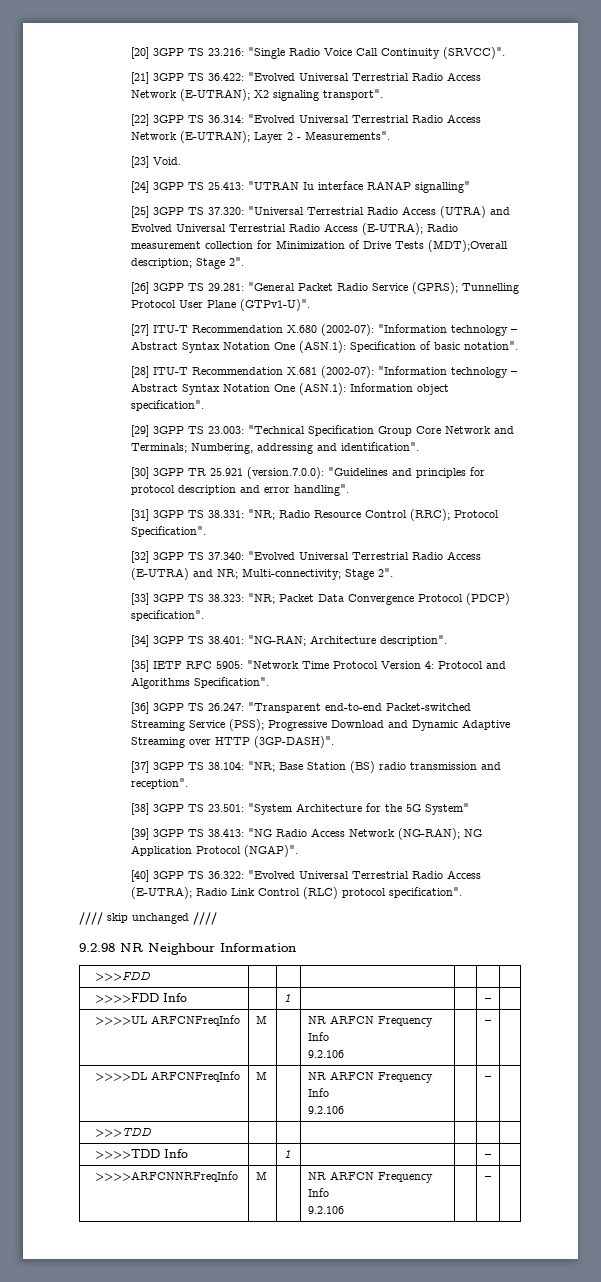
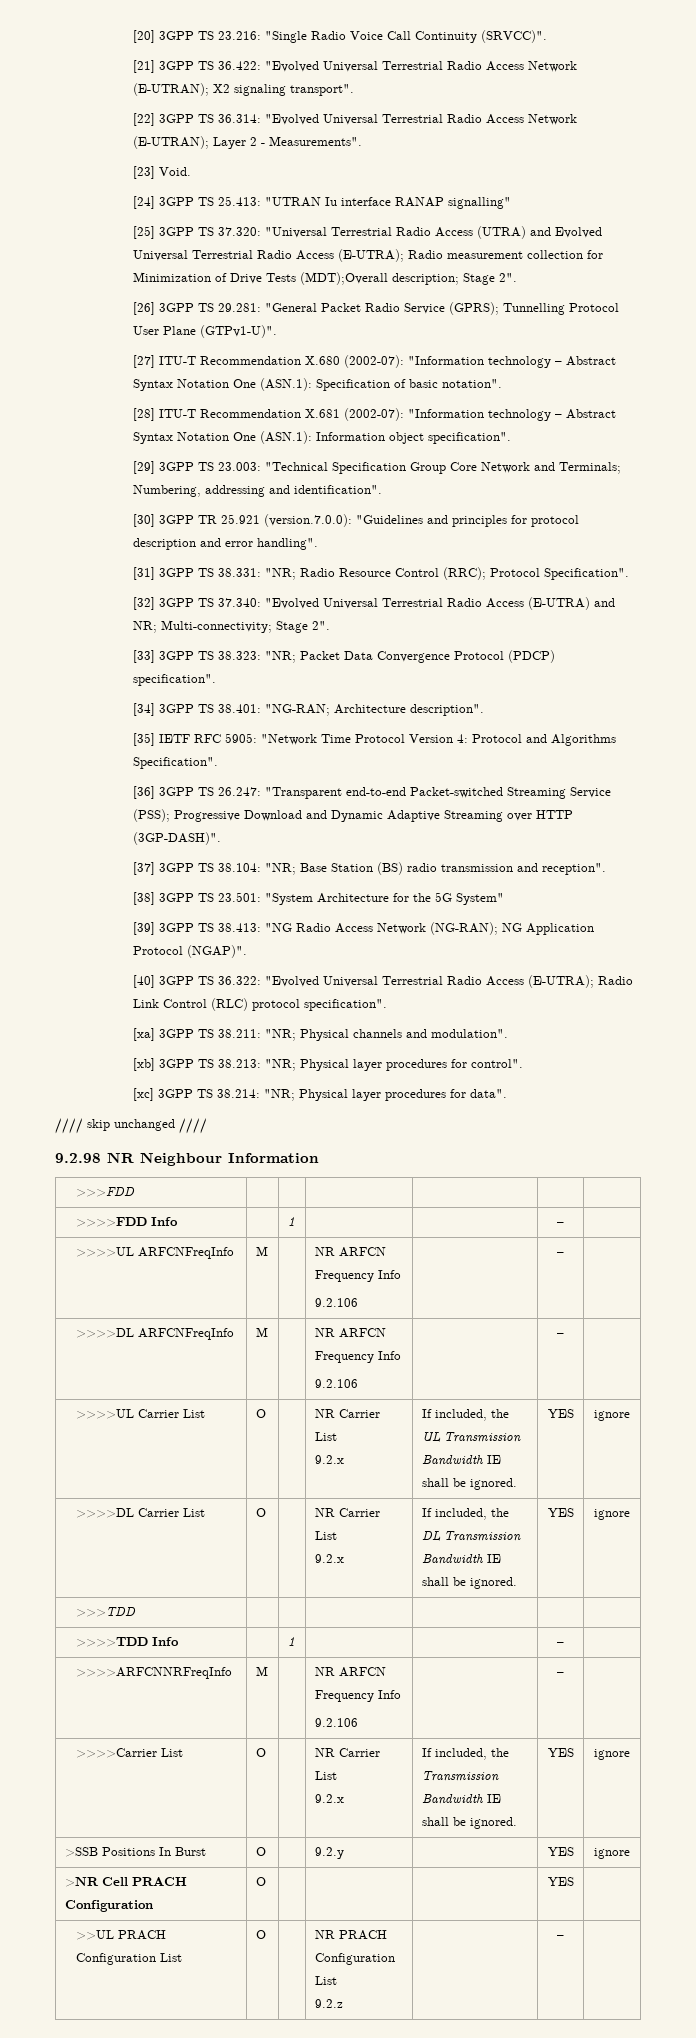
(462, 892) none -> [132,1028,508,1041] [132,1058,523,1071] [132,1088,507,1101] // [xa] 3GPP TS 38.211: "NR; Physical channels and modulation". // [xb] 3GPP TS 38.213: "NR; Physical layer procedures for control". // [xc] 3GPP TS 38.214: "NR; Physical layer procedures for data".
(491, 1078) none -> [76,1409,206,1419] [255,1409,266,1418] [314,1409,380,1418] [314,1432,337,1441] [314,1455,344,1464] [421,1409,509,1421] [421,1432,521,1443] [421,1455,501,1465] [421,1478,517,1490] [547,1409,574,1418] [594,1410,630,1421] [76,1508,206,1518] [255,1508,266,1517] [314,1508,380,1517] [314,1531,337,1540] [314,1554,344,1563] [421,1508,509,1520] [421,1531,521,1542] [421,1554,501,1564] [421,1577,517,1589] [547,1508,574,1517] [594,1509,630,1520] // >>>>UL Carrier List | O | | NR Carrier List // 9.2.x | If included, the UL Transmission Bandwidth IE shall be ignored. | YES | ignore // >>>>DL Carrier List | O | | NR Carrier List // 9.2.x | If included, the DL Transmission Bandwidth IE shall be ignored. | YES | ignore
(491, 1178) none -> [76,1748,184,1758] [255,1748,266,1757] [314,1748,380,1757] [314,1771,337,1780] [314,1794,344,1803] [421,1748,509,1760] [421,1771,499,1781] [421,1794,501,1804] [421,1817,517,1829] [547,1748,574,1757] [594,1749,630,1760] [64,1847,206,1857] [255,1847,266,1856] [314,1847,344,1859] [547,1847,574,1856] [594,1848,630,1859] [64,1877,187,1887] [64,1900,153,1912] [255,1877,266,1886] [547,1877,574,1886] [76,1930,167,1940] [76,1953,183,1965] [255,1930,266,1939] [314,1930,387,1940] [314,1953,395,1965] [314,1976,337,1985] [314,1999,343,2008] [557,1935,564,1939] // >>>>Carrier List | O | | NR Carrier List // 9.2.x | If included, the Transmission Bandwidth IE shall be ignored. | YES | ignore // >SSB Positions In Burst | O | | 9.2.y | | YES | ignore // >NR Cell PRACH Configuration | O | | | | YES | // >>UL PRACH Configuration List | O | | NR PRACH Configuration List // 9.2.z | | – |

